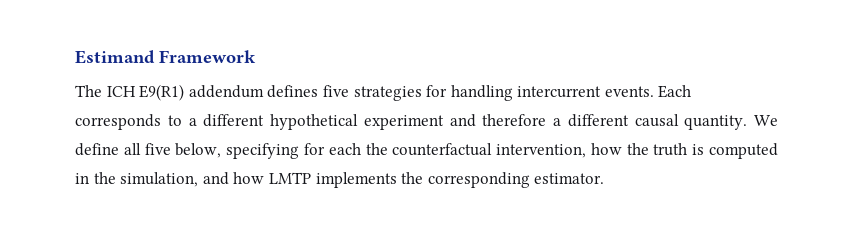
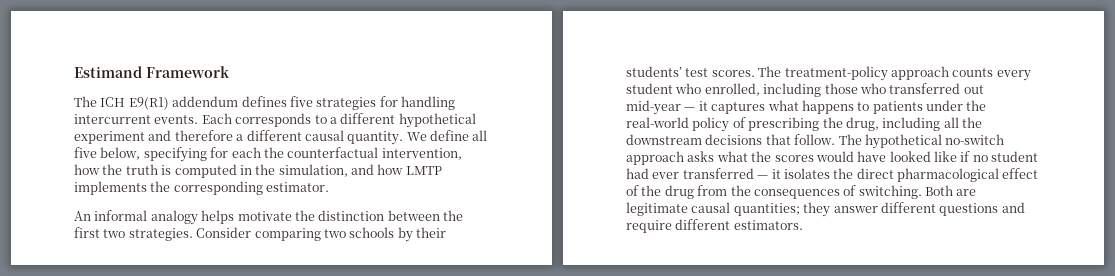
(605, 178) none -> [74,210,463,225] [74,227,446,242] [626,66,1031,81] [626,83,984,97] [626,100,987,115] [626,117,982,132] [626,134,1005,149] [626,151,1039,165] [626,168,1039,182] [626,185,977,199] [626,202,1025,217] [626,219,803,233] // An informal analogy helps motivate the distinction between the first two strategies. Consider comparing two schools by their students’ test scores. The treatment-policy approach counts every student who enrolled, including those who transferred out mid-year — it captures what happens to patients under the real-world policy of prescribing the drug, including all the downstream decisions that follow. The hypothetical no-switch approach asks what the scores would have looked like if no student had ever transferred — it isolates the direct pharmacological effect of the drug from the consequences of switching. Both are legitimate causal quantities; they answer different questions and require different estimators.

